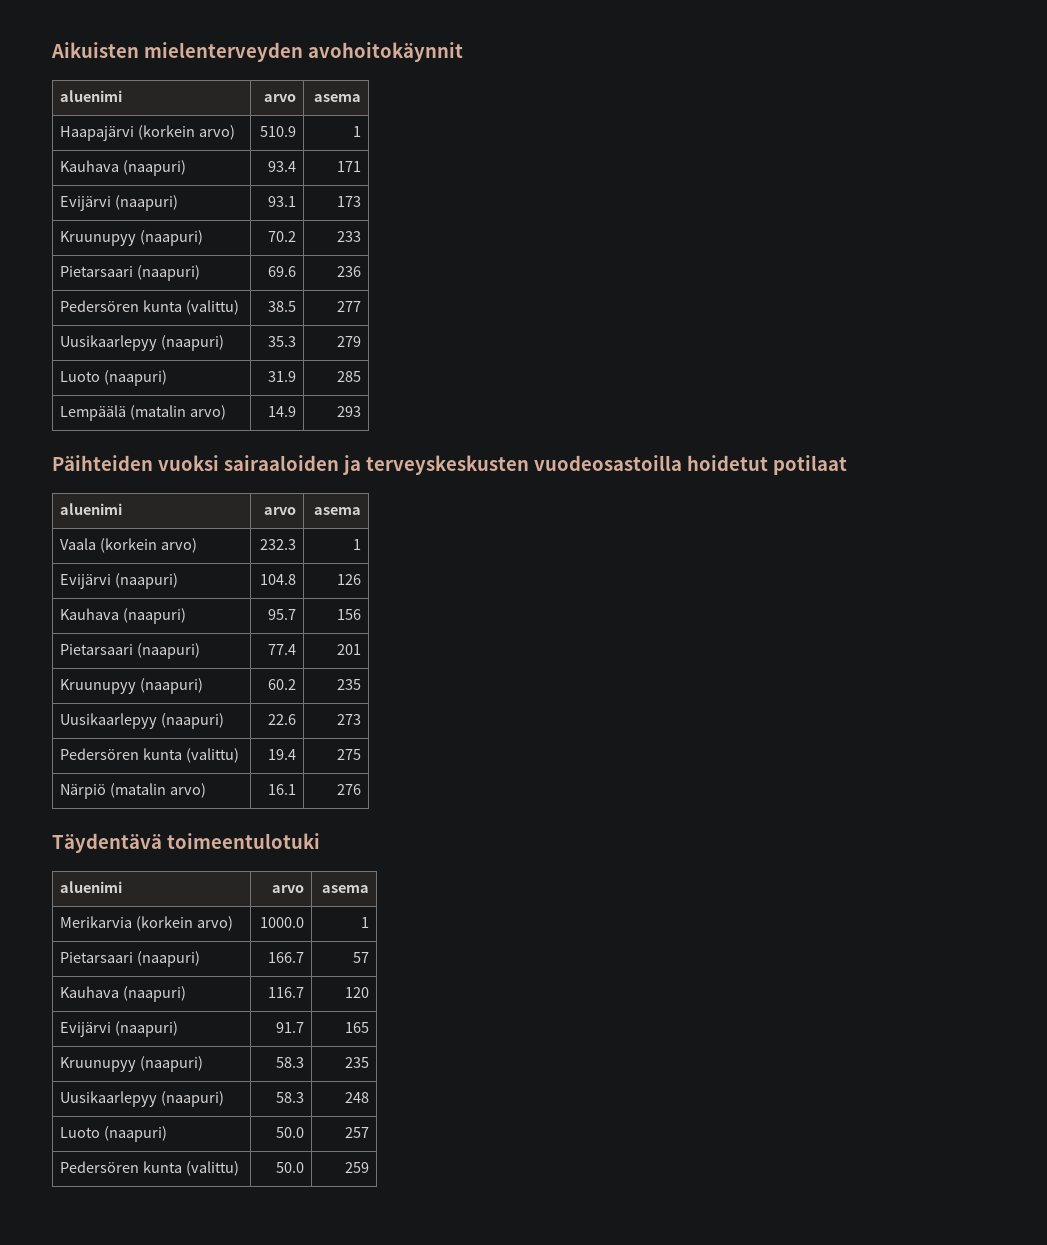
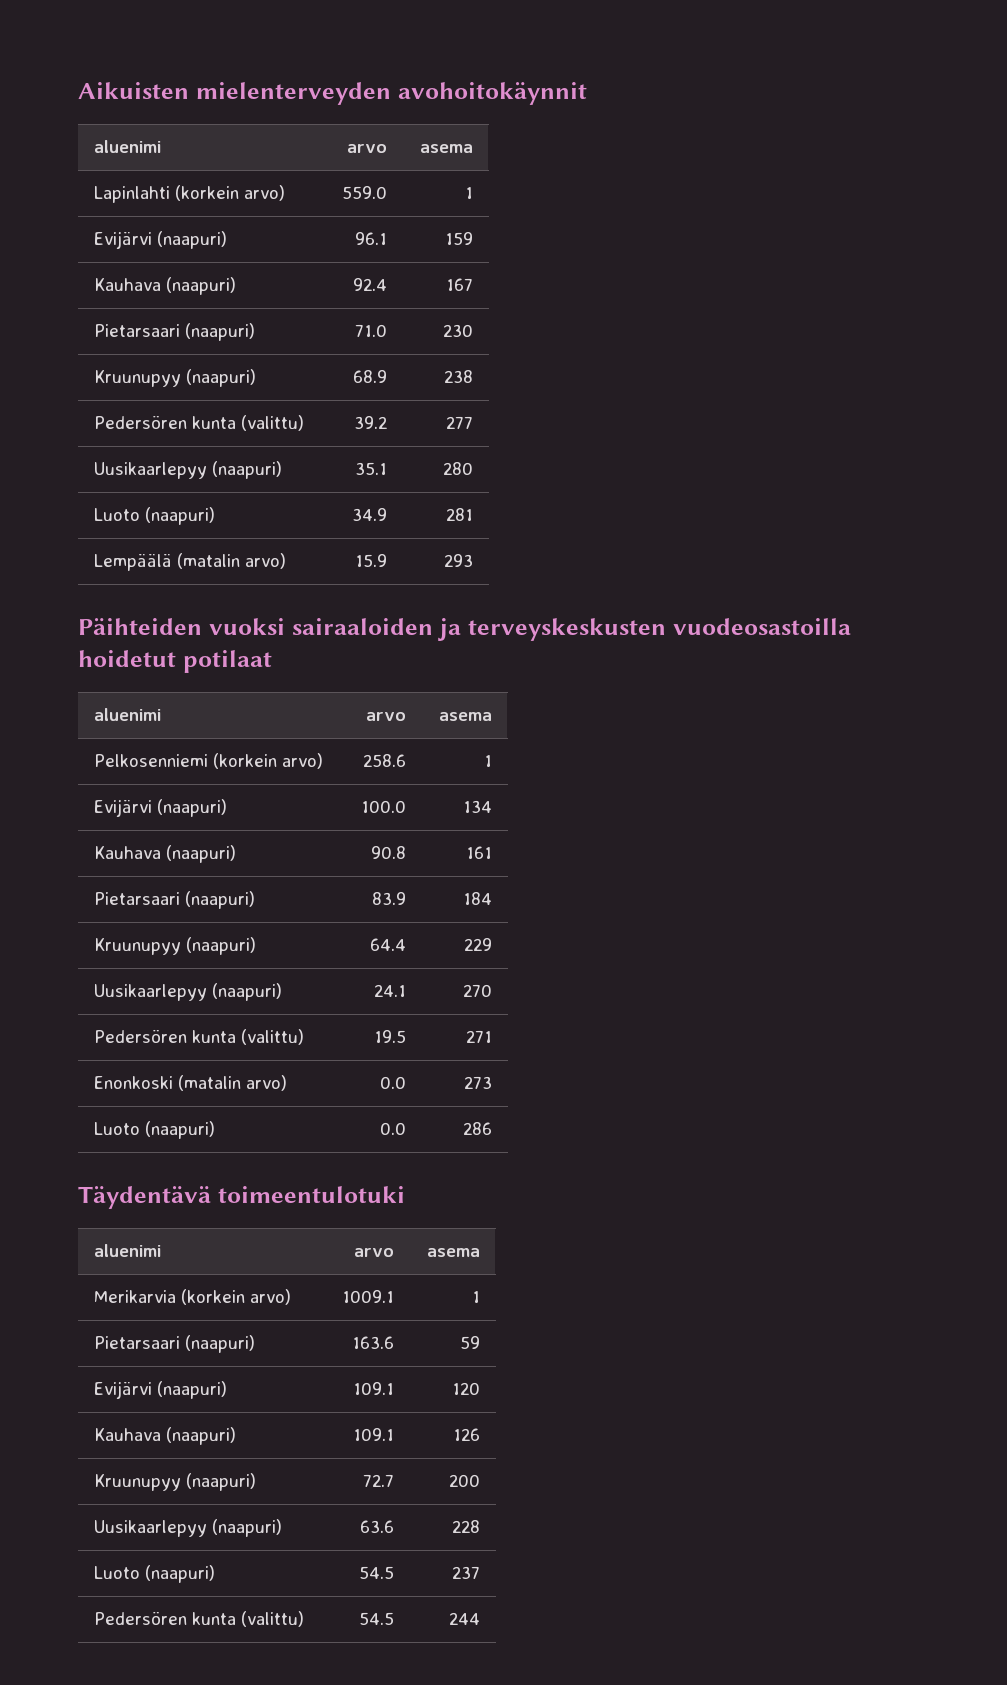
[60,125,236,141] [259,126,296,137] [352,126,361,137] [60,160,187,176] [267,161,296,172] [336,161,361,172] [60,195,179,211] [267,196,296,207] [336,196,361,207] [60,230,204,246] [267,231,296,242] [336,231,361,242] [60,265,201,281] [267,266,296,277] [336,266,361,277] [60,300,240,315] [267,301,296,312] Haapajärvi (korkein arvo) | 510.9 | 1 // Kauhava (naapuri) | 93.4 | 171 // Evijärvi (naapuri) | 93.1 | 173 // Kruunupyy (naapuri) | 70.2 | 233 // Pietarsaari (naapuri) | 69.6 | 236 // Pedersören kunta (valittu) | 38.5 -> [94,185,286,203] [341,186,387,199] [464,187,473,199] [94,231,228,249] [354,232,387,245] [444,232,473,245] [94,277,237,295] [352,278,387,291] [445,278,473,291] [94,323,256,341] [354,324,387,337] [442,324,473,337] [94,369,257,387] [352,370,387,383] [443,370,473,383] [94,415,305,431] [353,416,387,429] Lapinlahti (korkein arvo) | 559.0 | 1 // Evijärvi (naapuri) | 96.1 | 159 // Kauhava (naapuri) | 92.4 | 167 // Pietarsaari (naapuri) | 71.0 | 230 // Kruunupyy (naapuri) | 68.9 | 238 // Pedersören kunta (valittu) | 39.2
[267,336,296,347] [336,336,361,347] [60,370,168,386] [267,371,296,382] [336,371,361,382] 35.3 | 279 // Luoto (naapuri) | 31.9 | 285 -> [354,462,387,475] [442,462,473,475] [94,507,216,525] [351,508,387,521] [445,508,473,521] 35.1 | 280 // Luoto (naapuri) | 34.9 | 281
[267,406,296,417] 14.9 -> [354,554,387,567] 15.9
[60,538,198,553] [259,539,296,550] [352,539,361,550] [60,573,179,589] [259,574,296,585] [336,574,361,585] [60,608,187,624] [267,609,296,620] [336,609,361,620] [60,643,201,659] [267,644,296,655] [336,644,361,655] [60,678,204,694] [267,679,296,690] [336,679,361,690] [60,713,225,729] [267,714,296,725] [336,714,361,725] [60,748,240,763] [267,749,296,760] [336,749,361,760] [60,783,207,799] [267,784,296,795] [336,784,361,795] Vaala (korkein arvo) | 232.3 | 1 // Evijärvi (naapuri) | 104.8 | 126 // Kauhava (naapuri) | 95.7 | 156 // Pietarsaari (naapuri) | 77.4 | 201 // Kruunupyy (naapuri) | 60.2 | 235 // Uusikaarlepyy (naapuri) | 22.6 | 273 // Pedersören kunta (valittu) | 19.4 | 275 // Närpiö (matalin arvo) | 16.1 | 276 -> [94,753,324,769] [362,754,406,767] [483,755,492,767] [94,799,228,817] [360,800,406,813] [462,800,492,813] [94,845,237,863] [370,846,406,859] [465,846,492,859] [94,891,256,909] [371,892,406,905] [462,892,492,905] [94,937,257,955] [369,938,406,951] [463,938,492,951] [94,983,283,1001] [373,984,406,997] [462,984,492,997] [94,1029,305,1045] [373,1030,406,1043] [465,1030,492,1043] [94,1075,288,1091] [379,1076,406,1089] [463,1076,492,1089] [94,1121,216,1139] [379,1122,406,1135] [462,1122,492,1135] Pelkosenniemi (korkein arvo) | 258.6 | 1 // Evijärvi (naapuri) | 100.0 | 134 // Kauhava (naapuri) | 90.8 | 161 // Pietarsaari (naapuri) | 83.9 | 184 // Kruunupyy (naapuri) | 64.4 | 229 // Uusikaarlepyy (naapuri) | 24.1 | 270 // Pedersören kunta (valittu) | 19.5 | 271 // Enonkoski (matalin arvo) | 0.0 | 273 // Luoto (naapuri) | 0.0 | 286
[259,917,304,928] 1000.0 -> [341,1290,394,1303] 1009.1
[267,952,304,963] [352,952,369,963] [60,986,187,1002] [267,987,304,998] [344,987,369,998] [60,1021,179,1037] [275,1022,304,1033] [344,1022,369,1033] [60,1056,204,1072] [275,1057,304,1068] [344,1057,369,1068] [60,1091,225,1107] [275,1092,304,1103] [344,1092,369,1103] [60,1126,168,1142] [275,1127,304,1138] [344,1127,369,1138] [60,1161,240,1176] [275,1162,304,1173] [344,1162,369,1173] 166.7 | 57 // Kauhava (naapuri) | 116.7 | 120 // Evijärvi (naapuri) | 91.7 | 165 // Kruunupyy (naapuri) | 58.3 | 235 // Uusikaarlepyy (naapuri) | 58.3 | 248 // Luoto (naapuri) | 50.0 | 257 // Pedersören kunta (valittu) | 50.0 | 259 -> [351,1336,394,1349] [459,1336,480,1349] [94,1381,228,1399] [352,1382,394,1395] [451,1382,480,1395] [94,1427,237,1445] [352,1428,394,1441] [452,1428,480,1441] [94,1473,257,1491] [362,1474,394,1487] [448,1474,480,1487] [94,1519,283,1537] [359,1520,394,1533] [451,1520,480,1533] [94,1565,216,1583] [358,1566,394,1579] [451,1566,480,1579] [94,1611,305,1627] [358,1612,394,1625] [448,1612,480,1625] 163.6 | 59 // Evijärvi (naapuri) | 109.1 | 120 // Kauhava (naapuri) | 109.1 | 126 // Kruunupyy (naapuri) | 72.7 | 200 // Uusikaarlepyy (naapuri) | 63.6 | 228 // Luoto (naapuri) | 54.5 | 237 // Pedersören kunta (valittu) | 54.5 | 244

